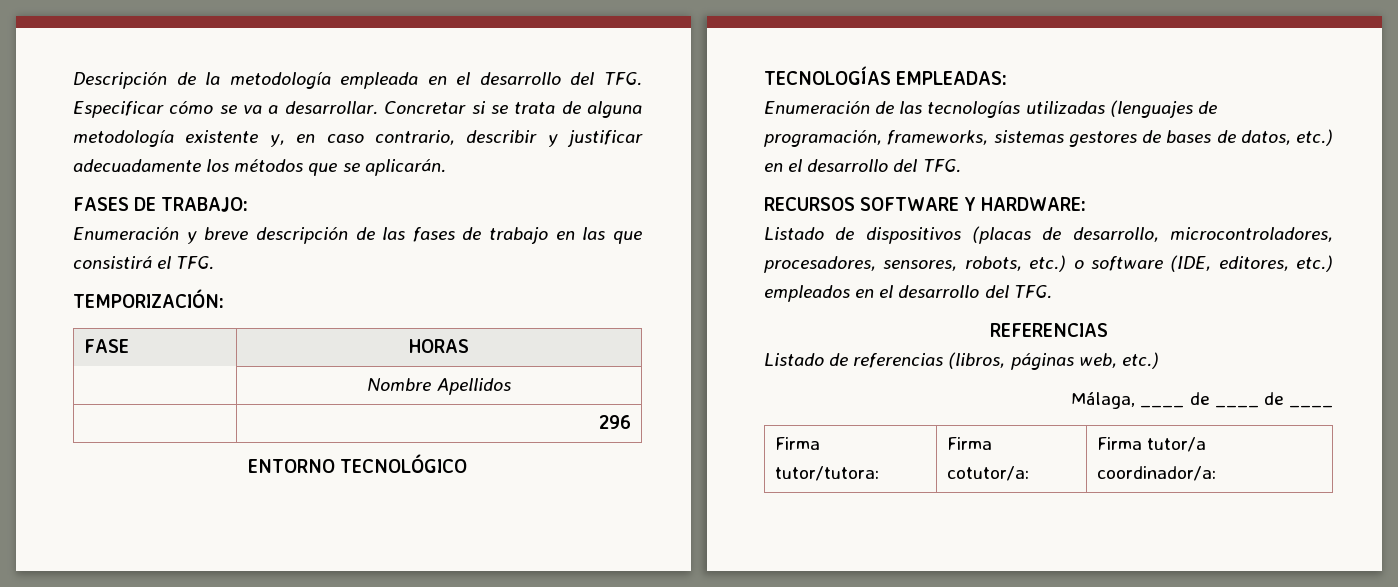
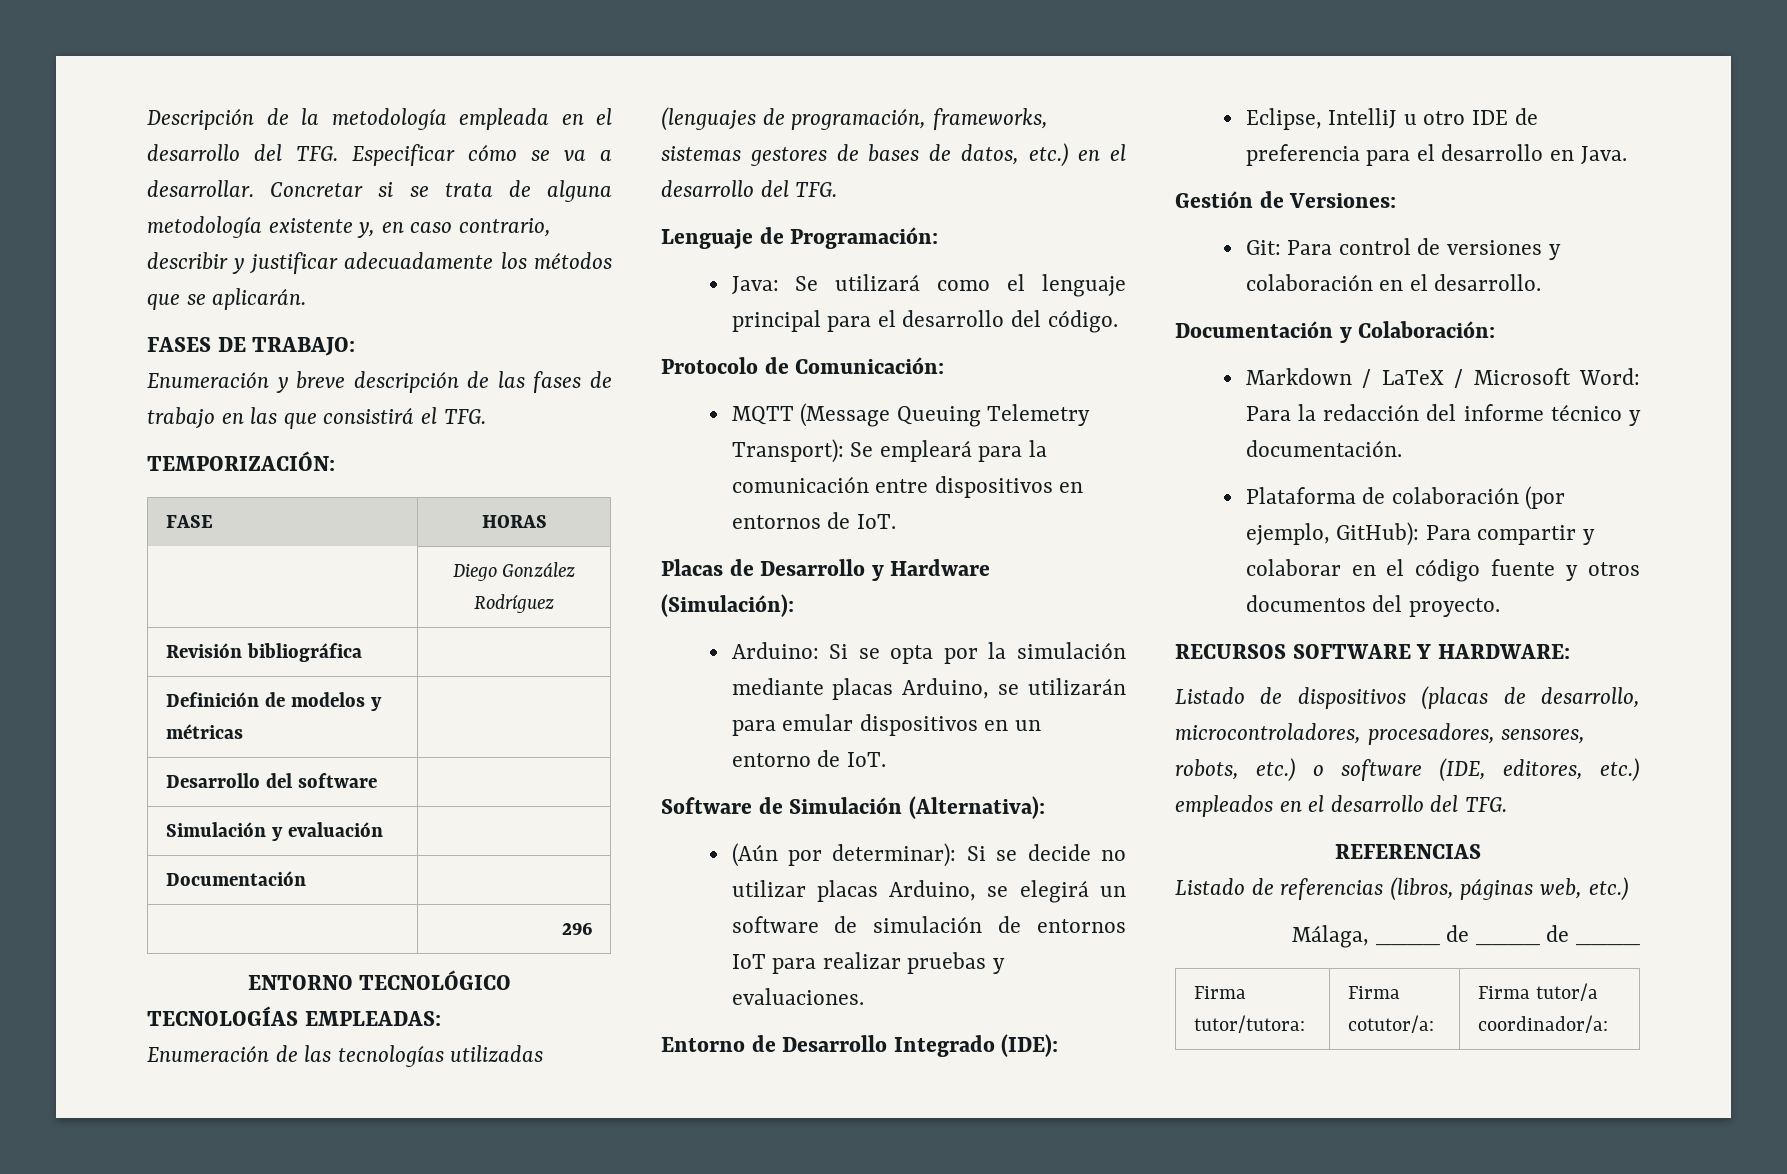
[367,378,511,395] Nombre Apellidos -> [452,562,576,581] [474,594,554,613] [166,643,363,662] [166,692,383,711] [166,724,244,739] [166,773,378,788] [166,822,384,841] [166,871,307,886] Diego González Rodríguez // Revisión bibliográfica | // Definición de modelos y métricas | // Desarrollo del software | // Simulación y evaluación | // Documentación |
(961, 166) none -> [661,227,939,249] [731,274,1126,297] [731,310,1118,333] [661,357,945,374] [731,403,1091,427] [731,439,1048,463] [731,476,1084,498] [731,512,896,529] [661,559,991,581] [661,594,794,617] [731,642,1126,664] [731,678,1126,700] [731,714,1042,736] [731,750,886,767] [661,796,1045,819] [731,843,1126,867] [731,880,1126,903] [731,916,1126,933] [731,952,1006,974] [731,988,864,1005] [661,1034,1059,1057] [1245,108,1538,130] [1245,144,1627,166] [1175,191,1397,208] [1245,238,1561,260] [1245,274,1542,291] [1175,321,1496,343] [1245,368,1640,388] [1245,404,1641,426] [1245,440,1402,457] [1245,486,1566,510] [1245,522,1596,546] [1245,559,1640,582] [1245,595,1500,617] // Lenguaje de Programación: // Java: Se utilizará como el lenguaje principal para el desarrollo del código. // Protocolo de Comunicación: // MQTT (Message Queuing Telemetry Transport): Se empleará para la comunicación entre dispositivos en entornos de IoT. // Placas de Desarrollo y Hardware (Simulación): // Arduino: Si se opta por la simulación mediante placas Arduino, se utilizarán para emular dispositivos en un entorno de IoT. // Software de Simulación (Alternativa): // (Aún por determinar): Si se decide no utilizar placas Arduino, se elegirá un software de simulación de entornos IoT para realizar pruebas y evaluaciones. // Entorno de Desarrollo Integrado (IDE): // Eclipse, IntelliJ u otro IDE de preferencia para el desarrollo en Java. // Gestión de Versiones: // Git: Para control de versiones y colaboración en el desarrollo. // Documentación y Colaboración: // Markdown / LaTeX / Microsoft Word: Para la redacción del informe técnico y documentación. // Plataforma de colaboración (por ejemplo, GitHub): Para compartir y colaborar en el código fuente y otros documentos del proyecto.

